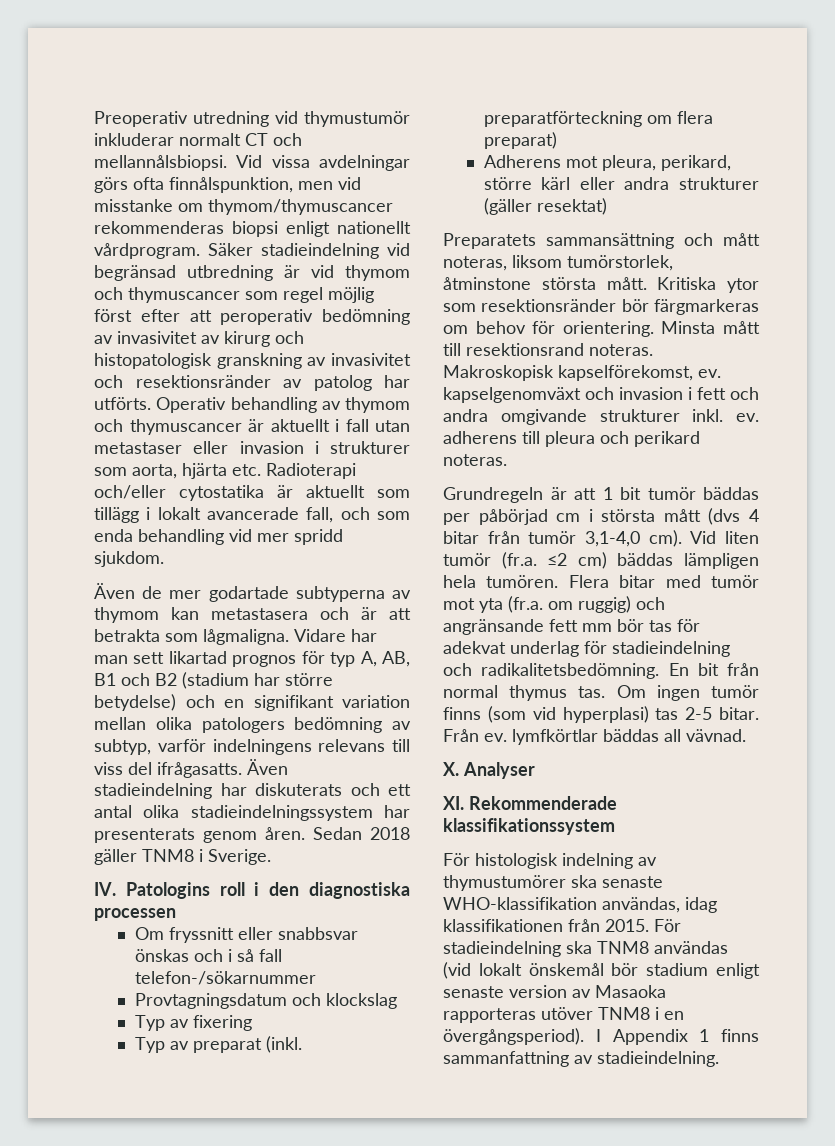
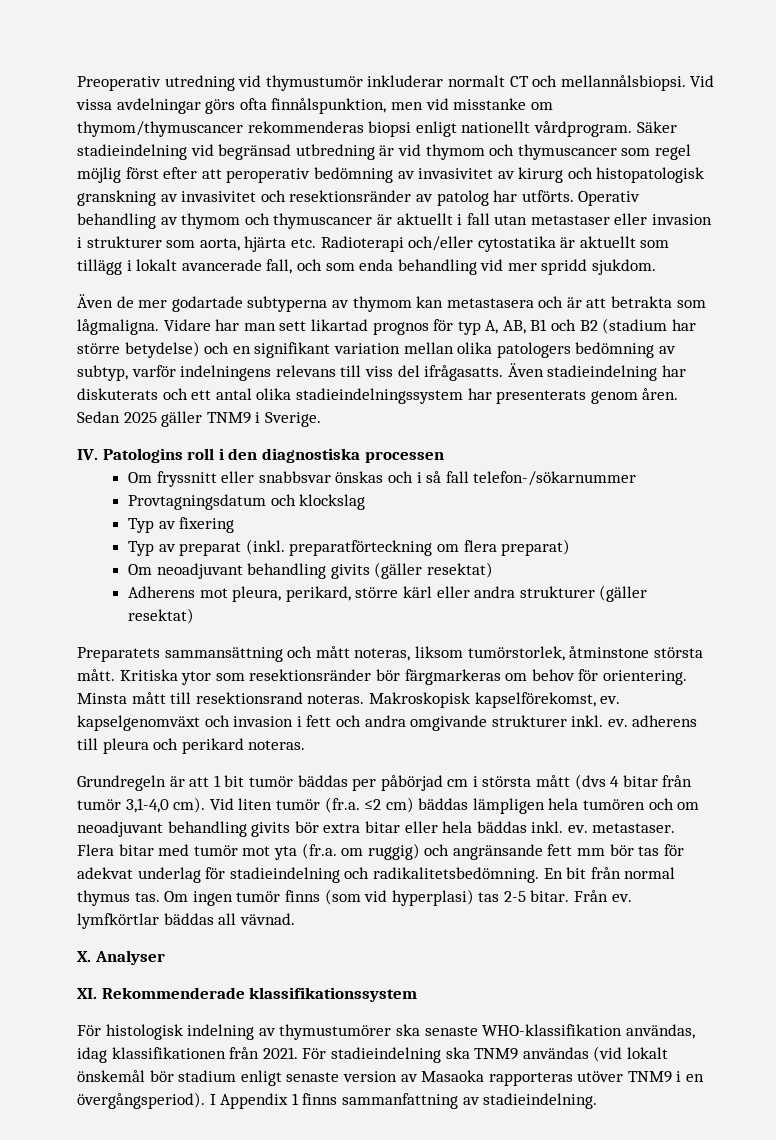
[370,827,410,840] [94,849,194,865] 2018 gäller TNM8 -> [123,411,251,427] 2025 gäller TNM9
(557, 140) none -> [127,562,493,579] // Om neoadjuvant behandling givits (gäller resektat)
[486,575,559,588] tumören. -> [583,798,700,810] [77,821,676,837] tumören och om neoadjuvant behandling givits bör extra bitar eller hela bäddas inkl. ev. metastaser.
[605,919,649,932] 2015. -> [262,1047,298,1059] 2021.
[597,941,649,954] TNM8 -> [474,1048,519,1060] TNM9
[598,1007,650,1020] TNM8 -> [627,1071,672,1083] TNM9

